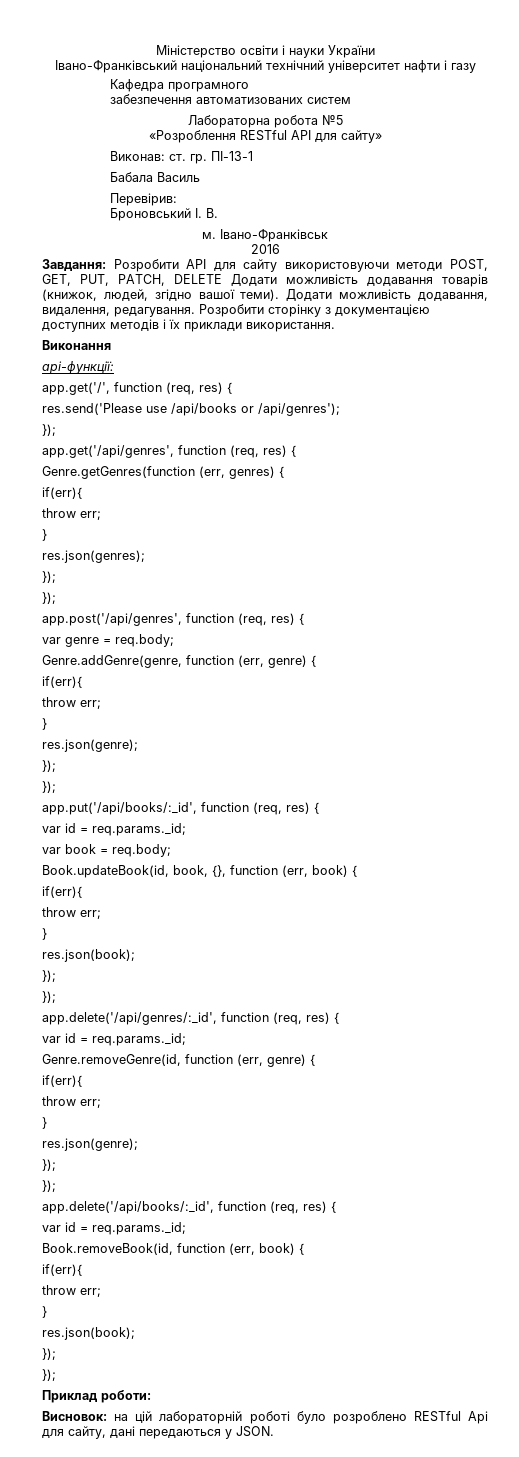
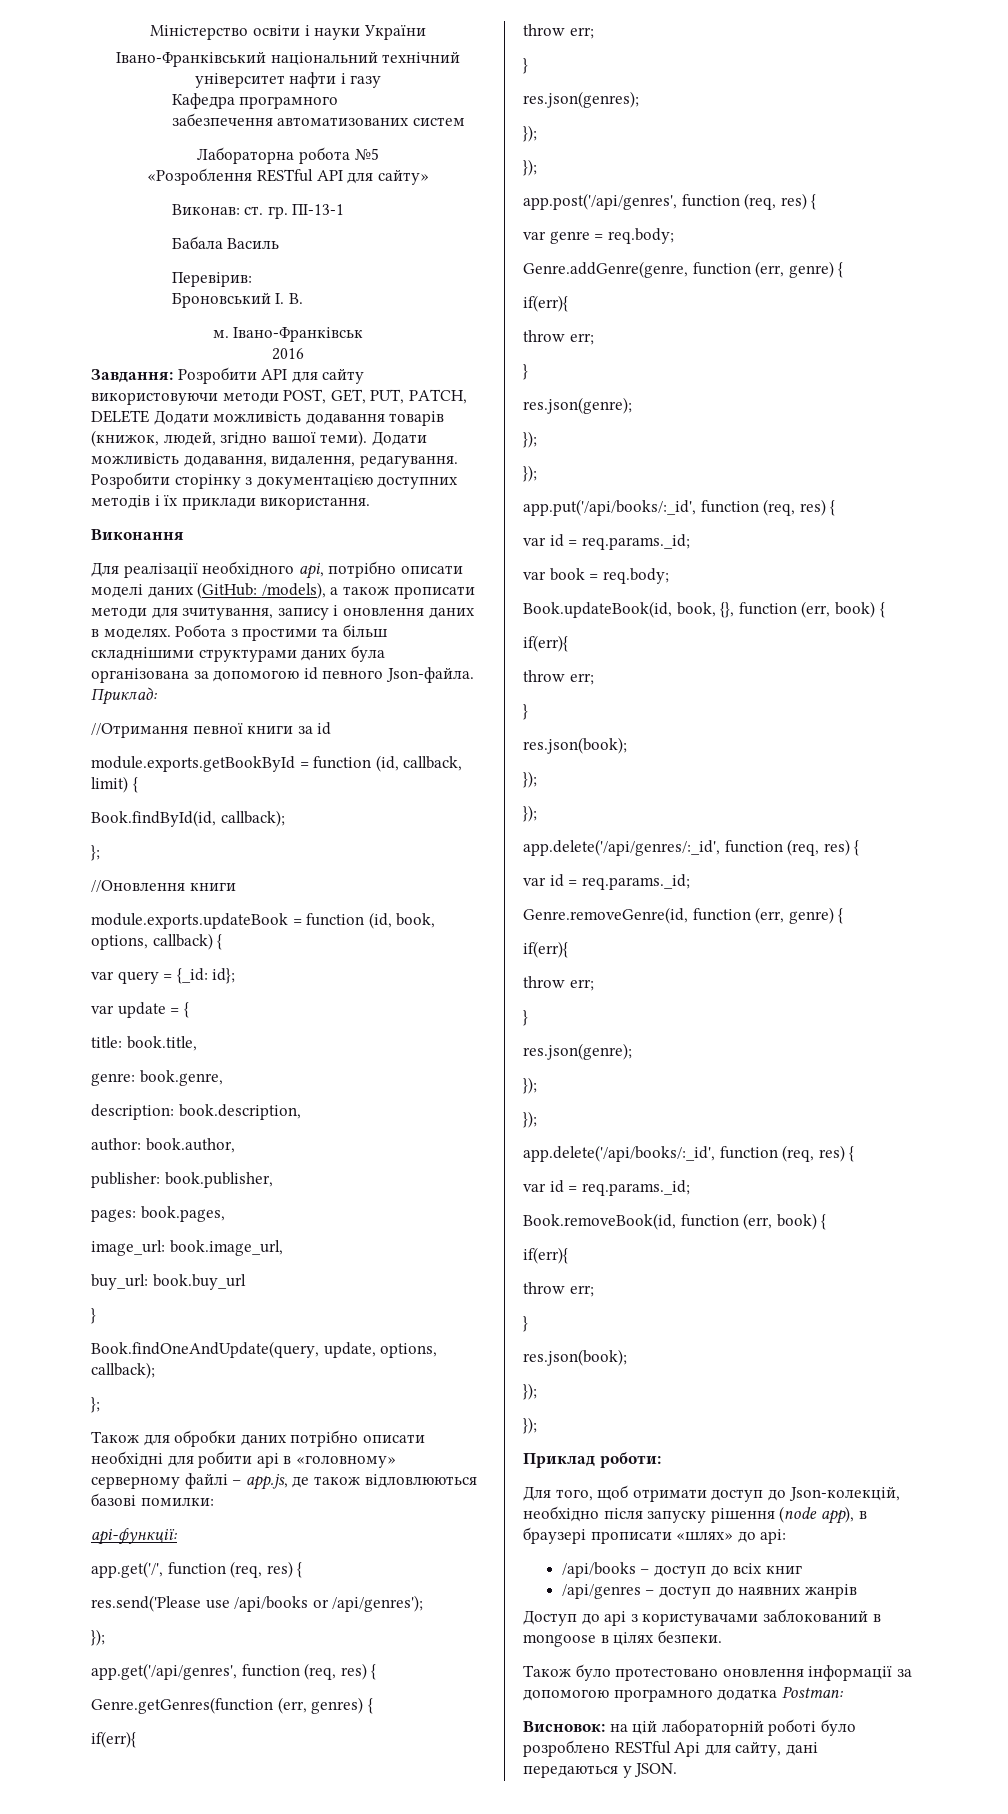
(111, 345) none -> [91,561,463,579] [91,582,475,599] [91,605,475,620] [91,624,387,641] [91,645,385,662] [91,667,474,683] [91,687,157,705] [91,722,332,738] [91,755,463,772] [91,776,138,793] [91,810,285,827] [91,845,100,861] [91,880,236,892] [91,912,436,929] [91,933,223,950] [91,968,236,984] [91,1002,189,1018] [91,1036,197,1051] [91,1070,223,1086] [91,1104,301,1120] [91,1138,235,1153] [91,1172,273,1188] [91,1206,225,1222] [91,1240,283,1256] [91,1274,246,1290] [91,1308,96,1324] [91,1341,438,1358] [91,1362,155,1379] [91,1397,100,1413] [91,1430,425,1447] [91,1451,396,1468] [91,1473,477,1490] [91,1493,214,1506] // Для реалізації необхідного api, потрібно описати моделі даних (GitHub: /models), а також прописати методи для зчитування, запису і оновлення даних в моделях. Робота з простими та більш складнішими структурами даних була організована за допомогою id певного Json-файла. Приклад: // //Отримання певної книги за id // module.exports.getBookById = function (id, callback, limit) { // Book.findById(id, callback); // }; // //Оновлення книги // module.exports.updateBook = function (id, book, options, callback) { // var query = {_id: id}; // var update = { // title: book.title, // genre: book.genre, // description: book.description, // author: book.author, // publisher: book.publisher, // pages: book.pages, // image_url: book.image_url, // buy_url: book.buy_url // } // Book.findOneAndUpdate(query, update, options, callback); // }; // Також для обробки даних потрібно описати необхідні для робити api в «головному» серверному файлі – app.js, де також відловлюються базові помилки:
(151, 1396) none -> [523,1485,900,1502] [523,1506,867,1524] [523,1527,787,1544] [561,1562,802,1578] [561,1584,857,1599] [523,1609,881,1626] [523,1630,722,1647] [523,1664,912,1681] [523,1686,843,1702] // Для того, щоб отримати доступ до Json-колекцій, необхідно після запуску рішення (node app), в браузері прописати «шлях» до api: // /api/books – доступ до всіх книг // /api/genres – доступ до наявних жанрів // Доступ до api з користувачами заблокований в mongoose в цілях безпеки. // Також було протестовано оновлення інформації за допомогою програмного додатка Postman:

